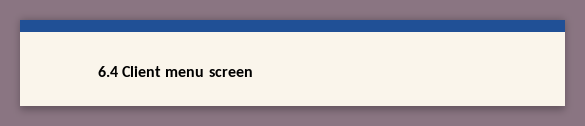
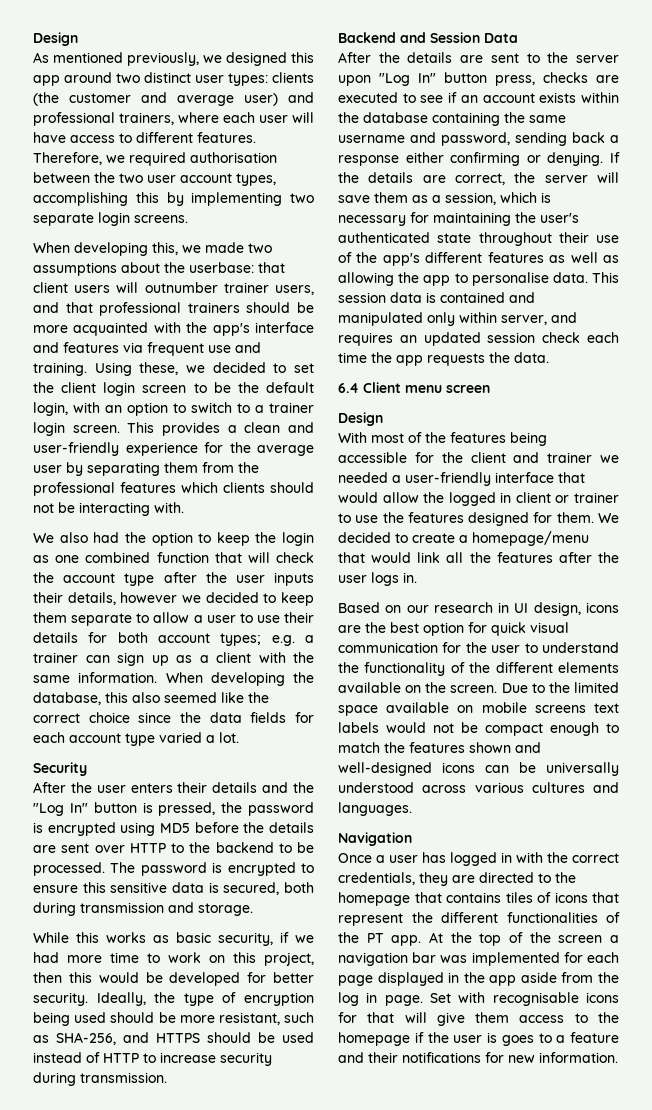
[98,66,253,77] 6.4 Client menu screen -> [33,32,78,46] [33,52,314,66] [33,72,314,86] [33,92,314,106] [33,112,314,126] [33,132,256,143] [33,152,277,166] [33,172,276,186] [33,192,314,206] [33,212,188,226] [33,242,272,256] [33,262,285,276] [33,282,314,295] [33,302,314,316] [33,322,314,336] [33,342,261,356] [33,362,314,376] [33,382,314,396] [33,402,314,416] [33,422,314,436] [33,442,314,456] [33,462,259,476] [33,482,314,496] [33,502,184,516] [33,532,314,546] [33,552,314,563] [33,572,314,586] [33,592,314,606] [33,612,314,626] [33,632,314,646] [33,652,314,666] [33,672,314,686] [33,692,269,705] [33,712,314,723] [33,732,239,746] [33,762,87,776] [33,782,314,793] [33,802,314,816] [33,822,314,836] [33,842,314,853] [33,862,314,876] [33,882,314,895] [33,902,253,916] [33,932,314,946] [33,952,314,966] [33,972,314,986] [33,992,314,1006] [33,1012,314,1026] [33,1032,314,1045] [33,1052,272,1066] [33,1072,167,1086] [338,32,518,43] [338,52,619,63] [338,72,619,86] [338,92,619,103] [338,112,566,126] [338,132,619,146] [338,152,620,166] [338,172,619,185] [338,192,551,205] [338,212,579,226] [338,232,619,246] [338,252,619,266] [338,272,619,286] [338,292,535,303] [338,312,577,326] [338,332,619,346] [338,352,549,366] [338,382,490,393] [338,412,383,426] [338,432,547,446] [338,452,619,463] [338,472,585,486] [338,492,619,506] [338,512,619,526] [338,531,589,546] [338,552,619,563] [338,572,417,586] [338,602,619,616] [338,622,569,636] [338,642,619,653] [338,662,619,676] [338,682,619,693] [338,702,619,716] [338,722,619,736] [338,742,541,753] [338,762,619,776] [338,782,619,793] [338,802,412,816] [338,832,412,846] [338,852,619,866] [338,872,576,886] [338,892,619,906] [338,912,620,926] [338,932,619,946] [338,952,619,966] [338,972,619,986] [338,992,619,1006] [338,1012,619,1026] [338,1032,619,1046] [338,1052,618,1063] Design // As mentioned previously, we designed this app around two distinct user types: clients (the customer and average user) and professional trainers, where each user will have access to different features. Therefore, we required authorisation between the two user account types, accomplishing this by implementing two separate login screens. // When developing this, we made two assumptions about the userbase: that client users will outnumber trainer users, and that professional trainers should be more acquainted with the app's interface and features via frequent use and training. Using these, we decided to set the client login screen to be the default login, with an option to switch to a trainer login screen. This provides a clean and user-friendly experience for the average user by separating them from the professional features which clients should not be interacting with. // We also had the option to keep the login as one combined function that will check the account type after the user inputs their details, however we decided to keep them separate to allow a user to use their details for both account types; e.g. a trainer can sign up as a client with the same information. When developing the database, this also seemed like the correct choice since the data fields for each account type varied a lot. // Security // After the user enters their details and the "Log In" button is pressed, the password is encrypted using MD5 before the details are sent over HTTP to the backend to be processed. The password is encrypted to ensure this sensitive data is secured, both during transmission and storage. // While this works as basic security, if we had more time to work on this project, then this would be developed for better security. Ideally, the type of encryption being used should be more resistant, such as SHA-256, and HTTPS should be used instead of HTTP to increase security during transmission. // Backend and Session Data // After the details are sent to the server upon "Log In" button press, checks are executed to see if an account exists within the database containing the same username and password, sending back a response either confirming or denying. If the details are correct, the server will save them as a session, which is necessary for maintaining the user's authenticated state throughout their use of the app's different features as well as allowing the app to personalise data. This session data is contained and manipulated only within server, and requires an updated session check each time the app requests the data. // 6.4 Client menu screen // Design // With most of the features being accessible for the client and trainer we needed a user-friendly interface that would allow the logged in client or trainer to use the features designed for them. We decided to create a homepage/menu that would link all the features after the user logs in. // Based on our research in UI design, icons are the best option for quick visual communication for the user to understand the functionality of the different elements available on the screen. Due to the limited space available on mobile screens text labels would not be compact enough to match the features shown and well-designed icons can be universally understood across various cultures and languages. // Navigation // Once a user has logged in with the correct credentials, they are directed to the homepage that contains tiles of icons that represent the different functionalities of the PT app. At the top of the screen a navigation bar was implemented for each page displayed in the app aside from the log in page. Set with recognisable icons for that will give them access to the homepage if the user is goes to a feature and their notifications for new information.

